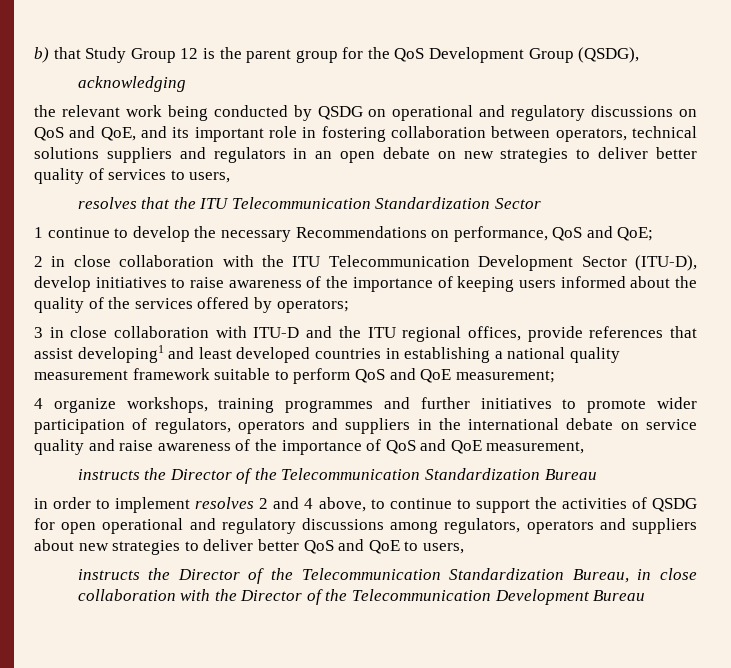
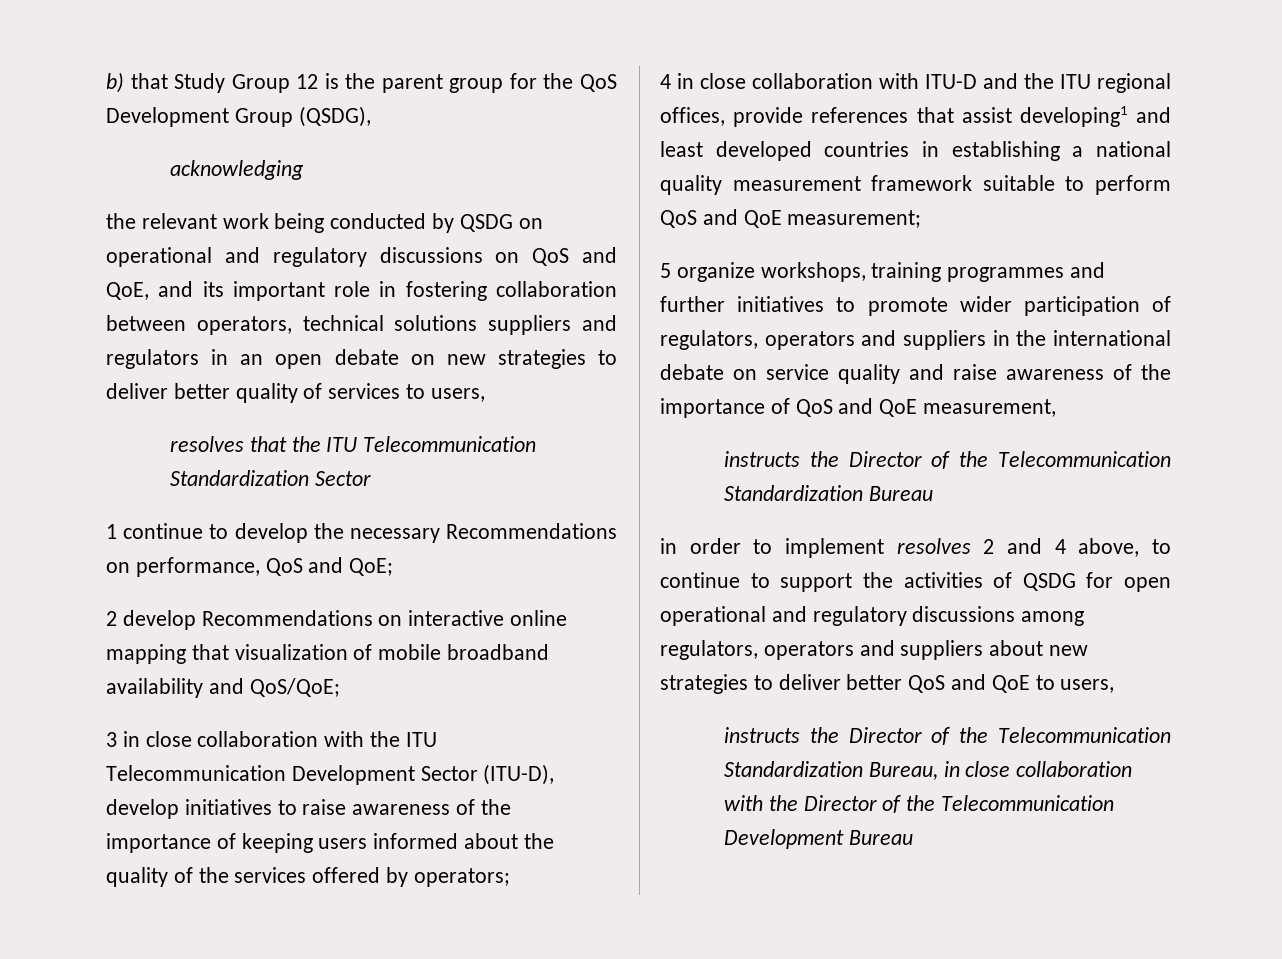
(43, 261) none -> [122,610,568,630] [106,644,550,664] [106,678,340,698] [106,732,117,747] develop Recommendations on interactive online mapping that visualization of mobile broadband availability and QoS/QoE; // 3
[34,327,43,338] 3 -> [660,74,671,89] 4
[34,398,43,409] 4 -> [660,263,671,278] 5

